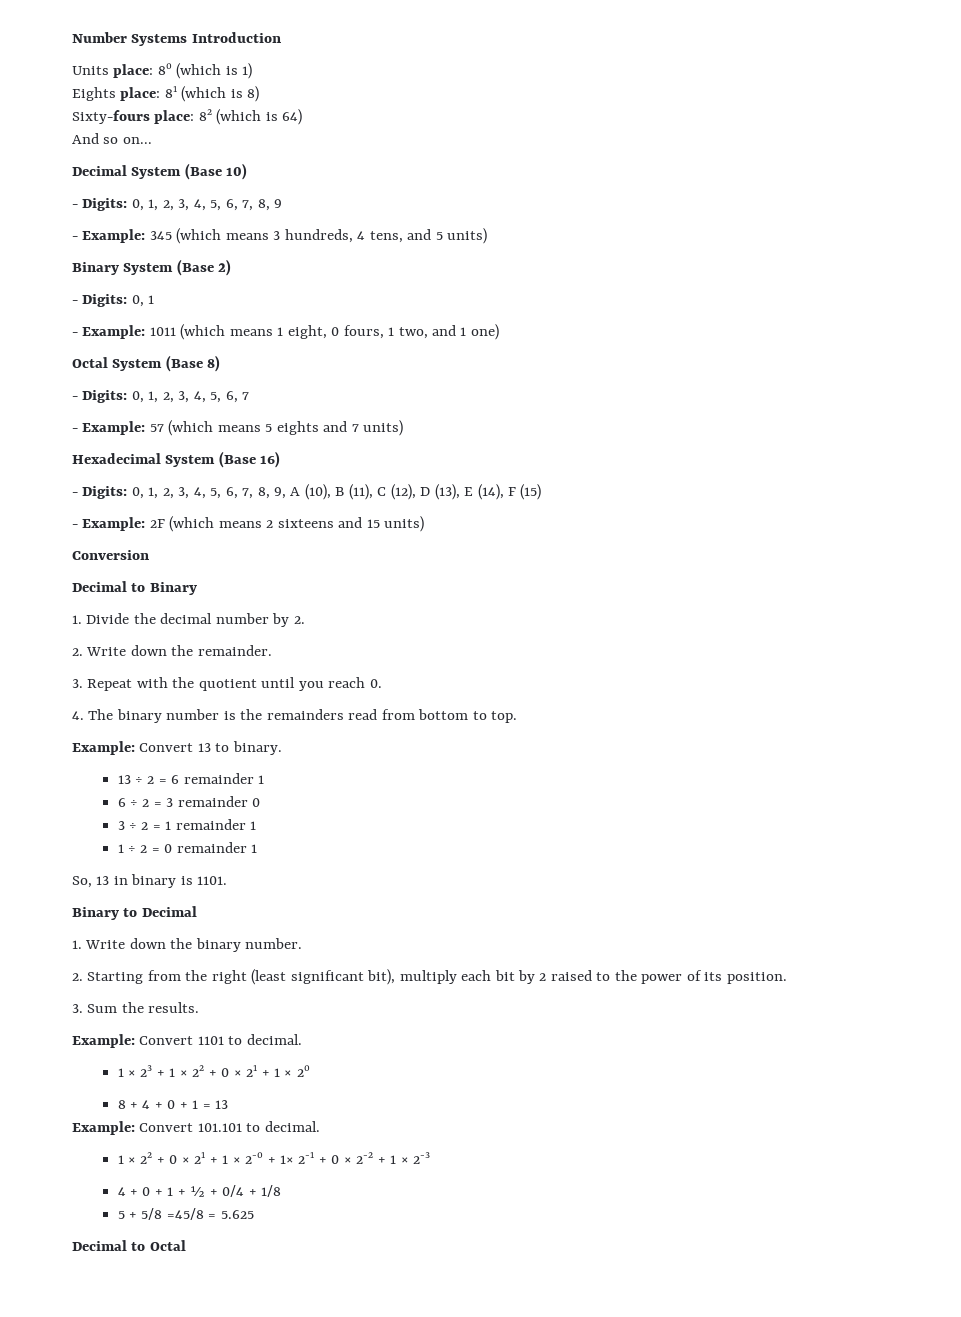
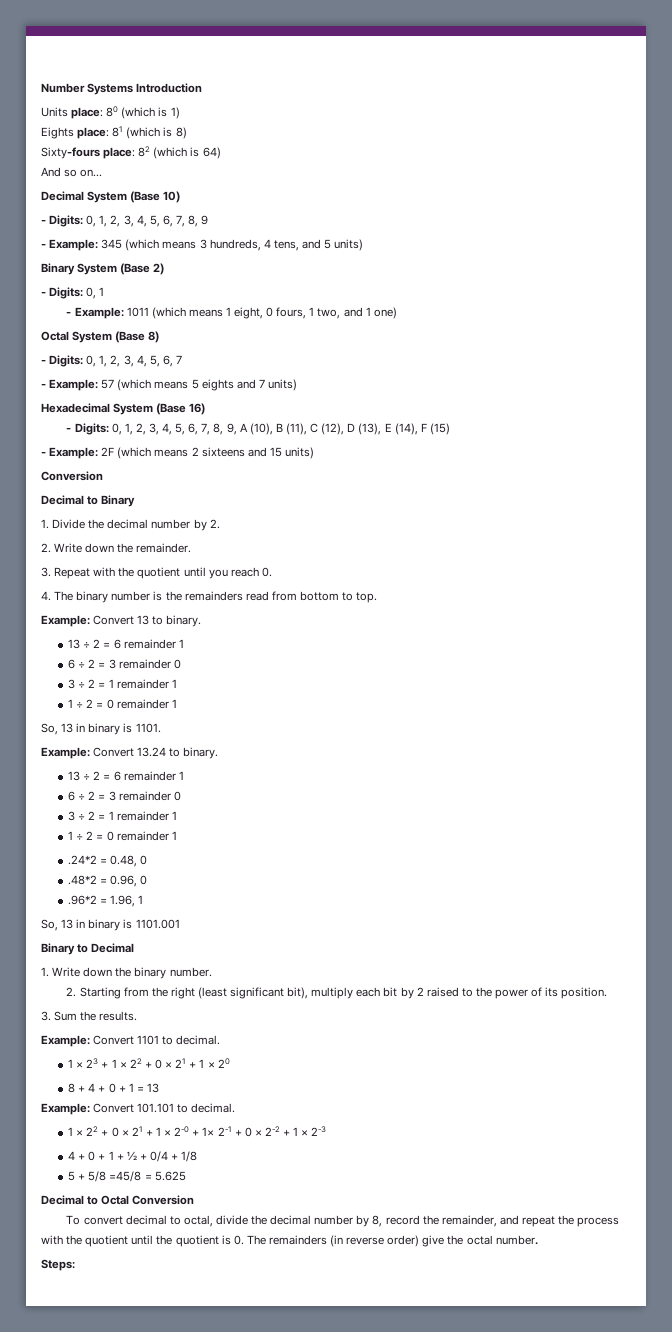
(228, 880) none -> [41,747,219,759] [68,771,184,781] [68,791,181,801] [68,811,177,821] [68,831,177,841] [68,855,148,867] [68,875,148,887] [68,895,144,907] [41,919,180,931] // Example: Convert 13.24 to binary. // 13 ÷ 2 = 6 remainder 1 // 6 ÷ 2 = 3 remainder 0 // 3 ÷ 2 = 1 remainder 1 // 1 ÷ 2 = 0 remainder 1 // .24*2 = 0.48, 0 // .48*2 = 0.96, 0 // .96*2 = 1.96, 1 // So, 13 in binary is 1101.001
(186, 1245) none -> [132,1195,195,1205] [66,1215,620,1227] [41,1235,538,1247] [41,1259,75,1271] Conversion // To convert decimal to octal, divide the decimal number by 8, record the remainder, and repeat the process with the quotient until the quotient is 0. The remainders (in reverse order) give the octal number. // Steps:

